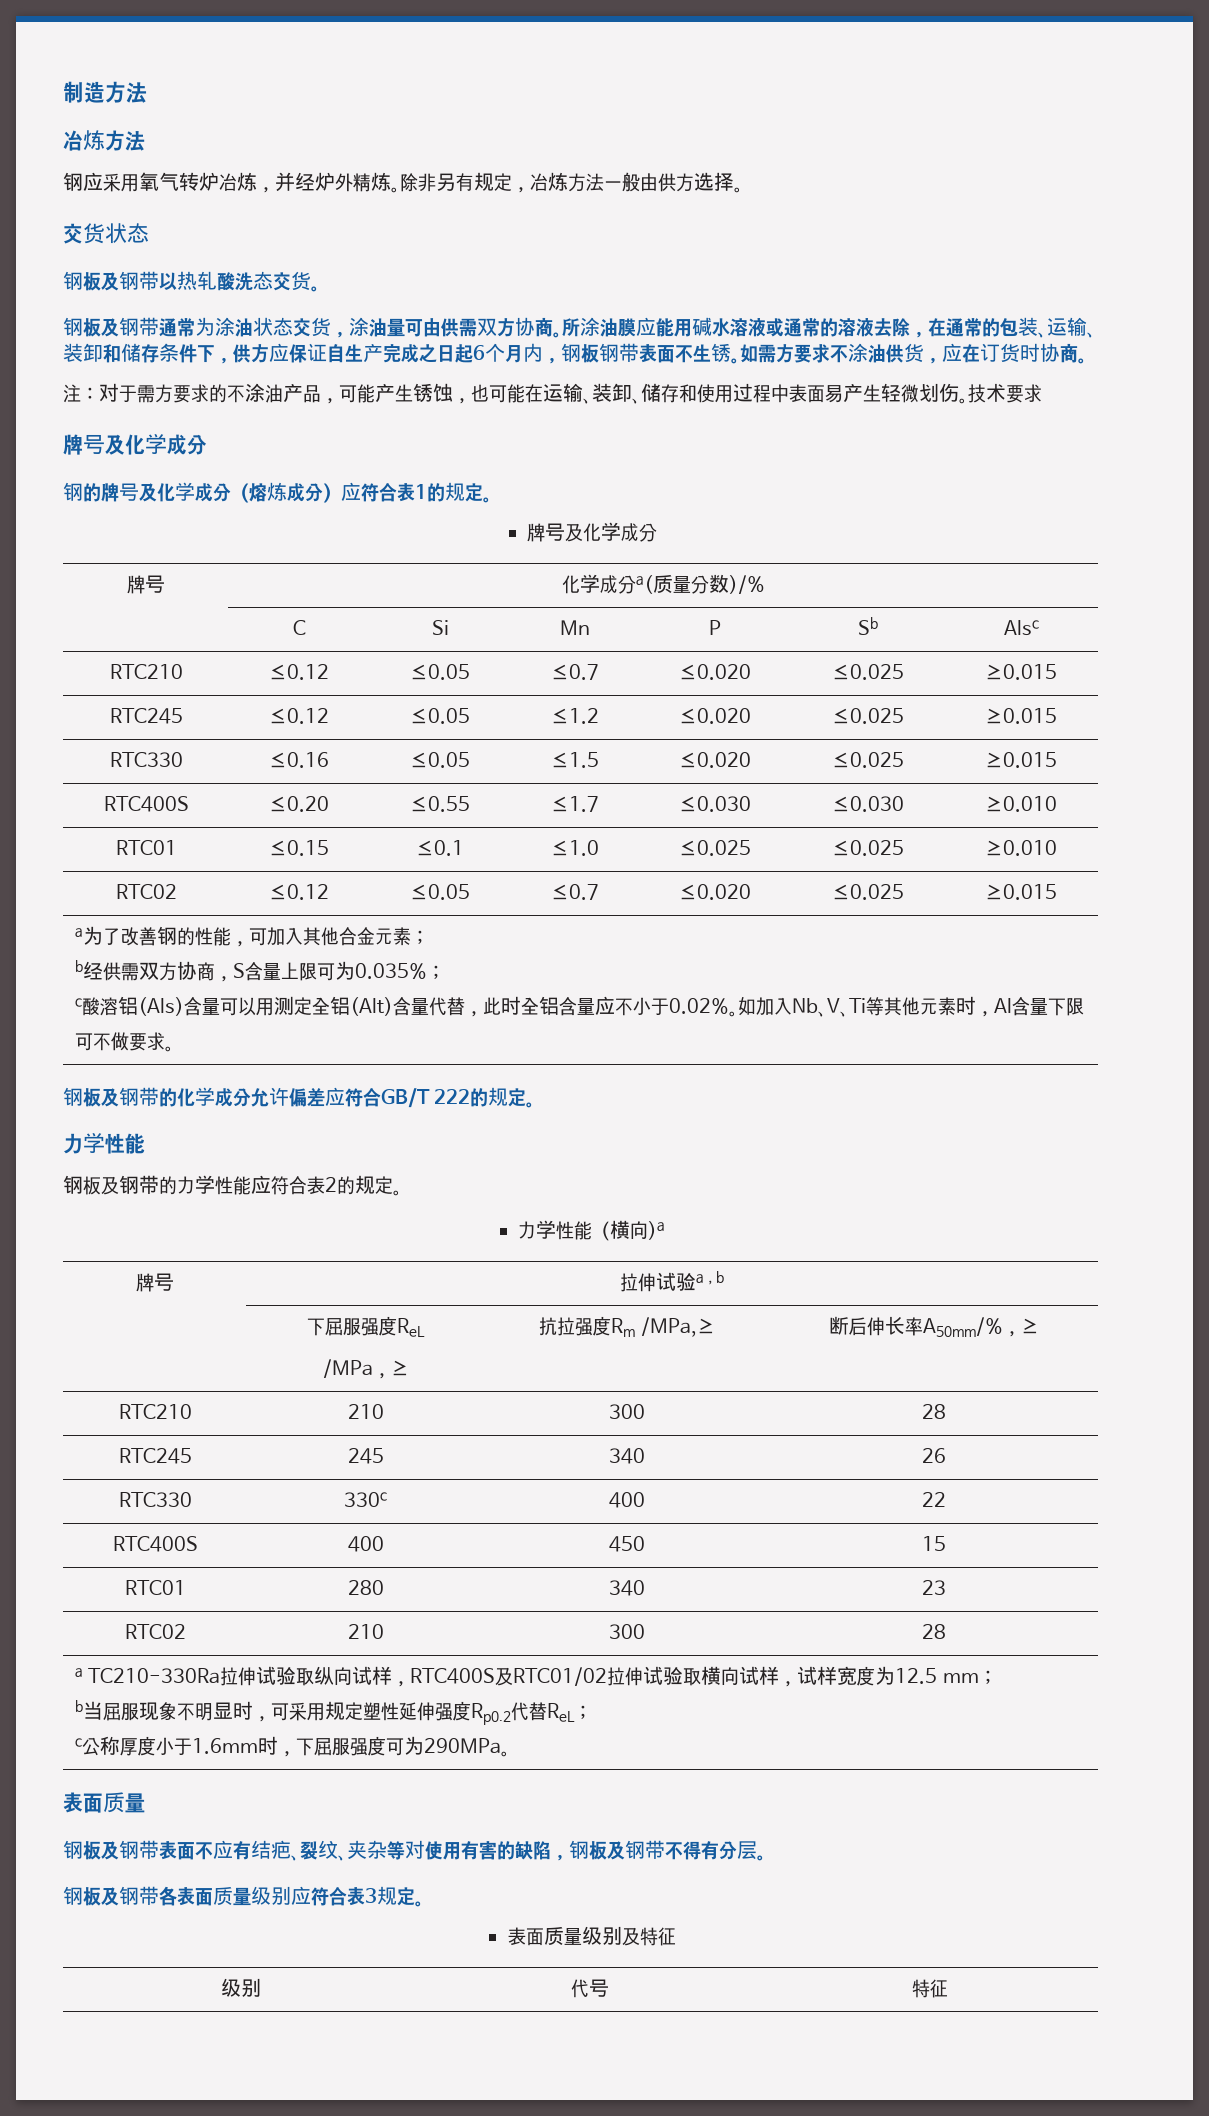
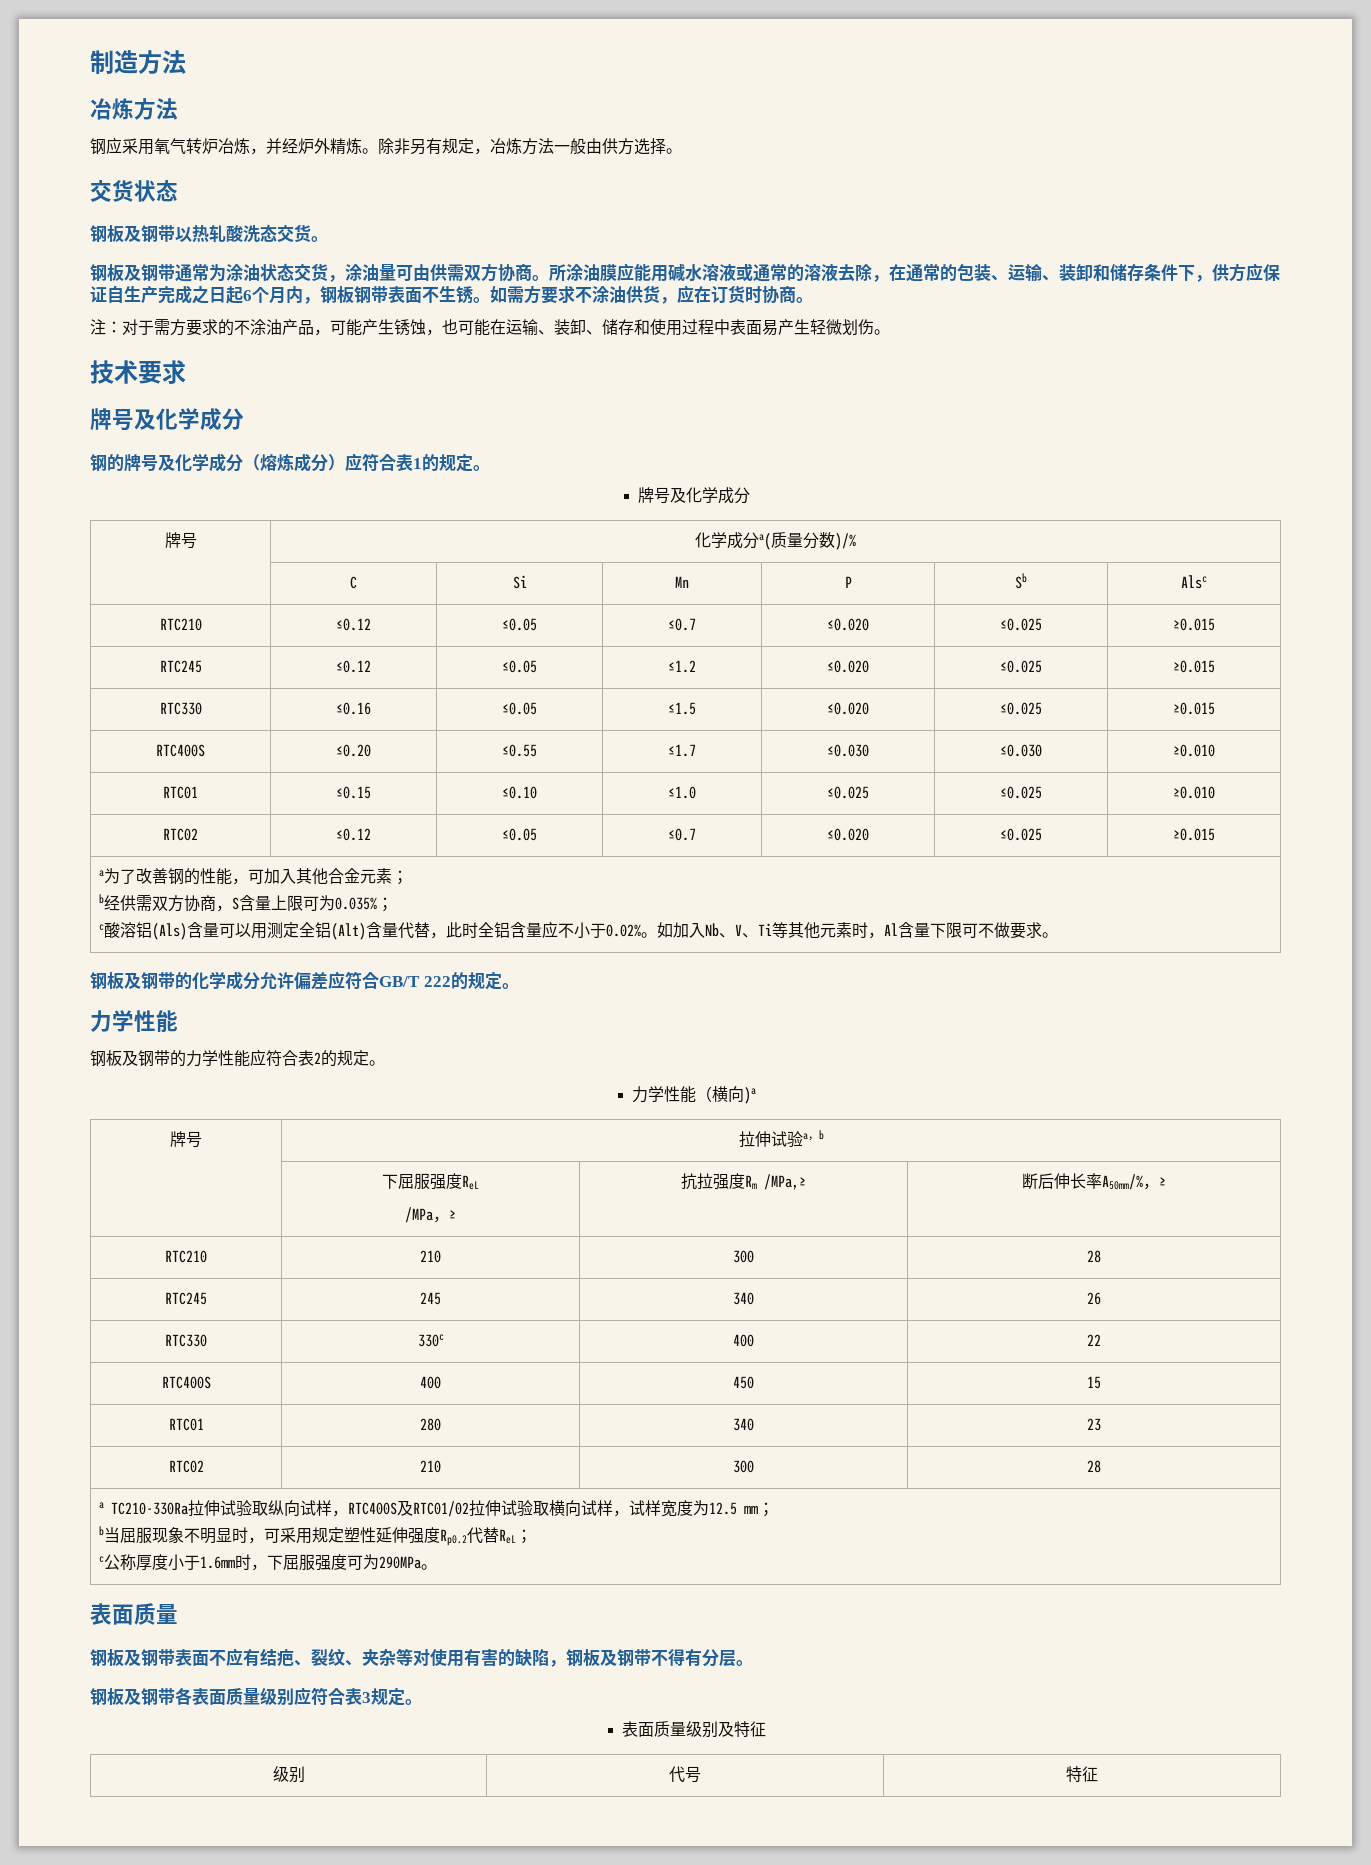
(968, 401) none -> (890, 332) //
[416,840,464,856] ≤0.1 -> [502,786,537,799] ≤0.10

